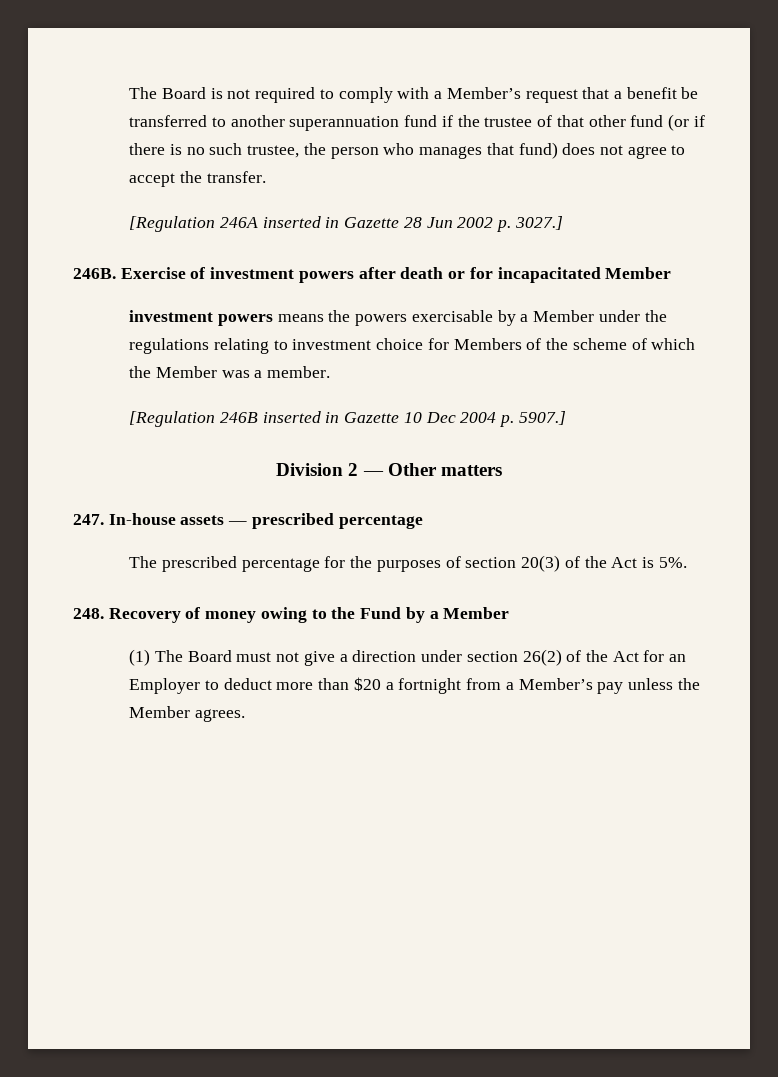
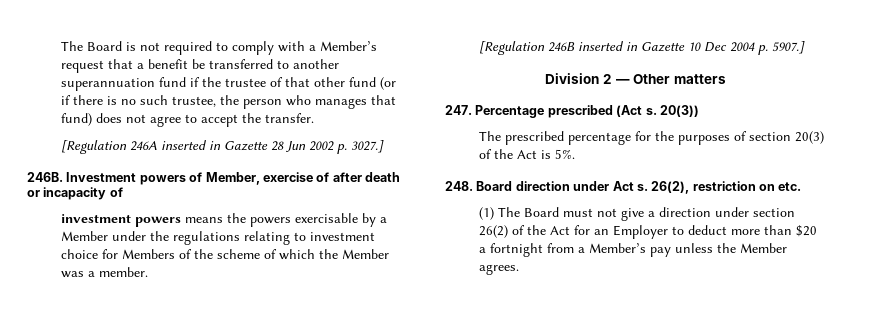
[120,267,672,283] Exercise of investment powers after death or for incapacitated Member -> [66,172,400,185] [27,187,123,200] Investment powers of Member, exercise of after death or incapacity of
[108,513,423,529] In-house assets — prescribed percentage -> [475,105,699,118] Percentage prescribed (Act s. 20(3))
[108,607,510,623] Recovery of money owing to the Fund by a Member -> [476,181,802,194] Board direction under Act s. 26(2), restriction on etc.

